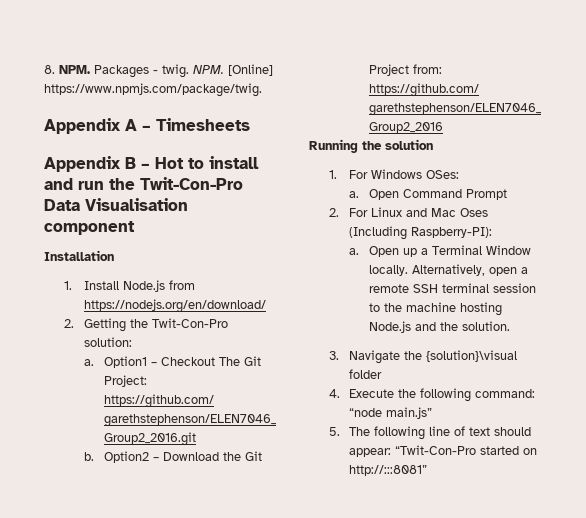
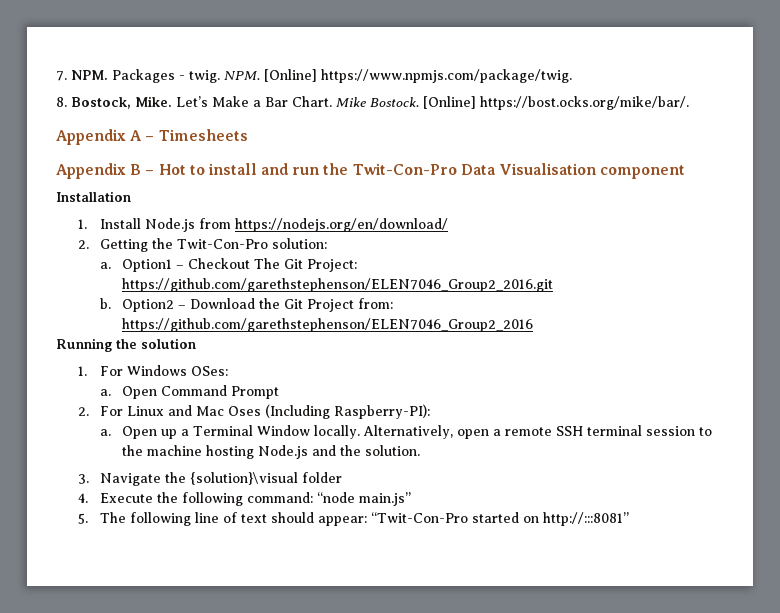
[44,65,55,74] 8. -> [56,71,67,81] 7.
(262, 90) none -> [56,96,689,110] // 8. Bostock, Mike. Let’s Make a Bar Chart. Mike Bostock. [Online] https://bost.ocks.org/mike/bar/.

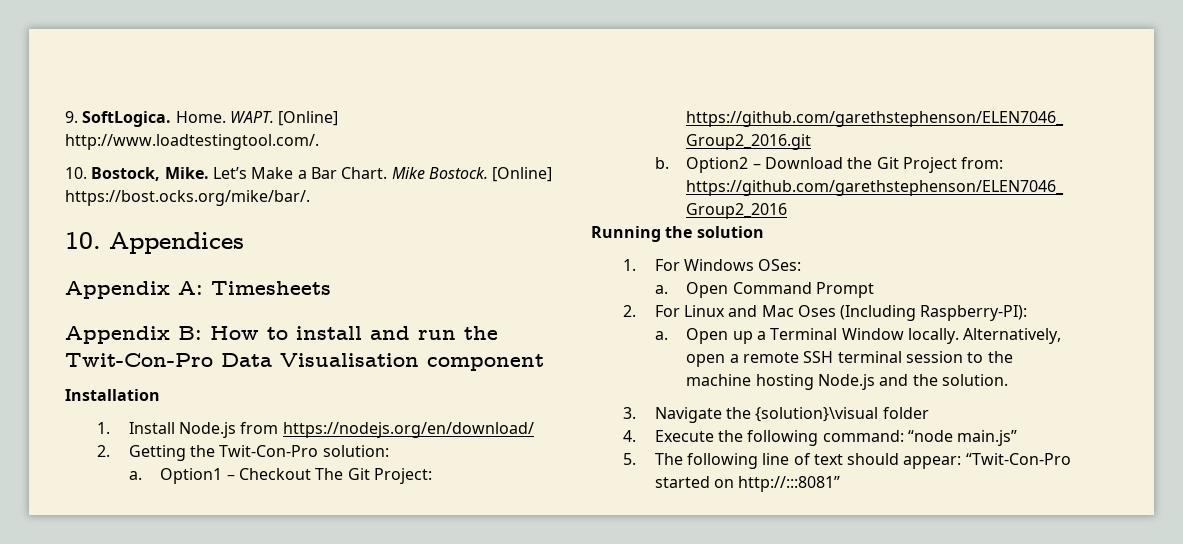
[56,69,572,83] [56,97,67,107] 7. NPM. Packages - twig. NPM. [Online] https://www.npmjs.com/package/twig. // 8. -> [65,111,339,127] [65,134,319,150] [65,167,87,179] 9. SoftLogica. Home. WAPT. [Online] http://www.loadtestingtool.com/. // 10.
[56,129,155,145] // Appendix A – -> [65,232,244,254] [65,281,203,299] // 10. Appendices // Appendix A:
[130,164,186,175] B – Hot -> [178,326,259,340] B: How

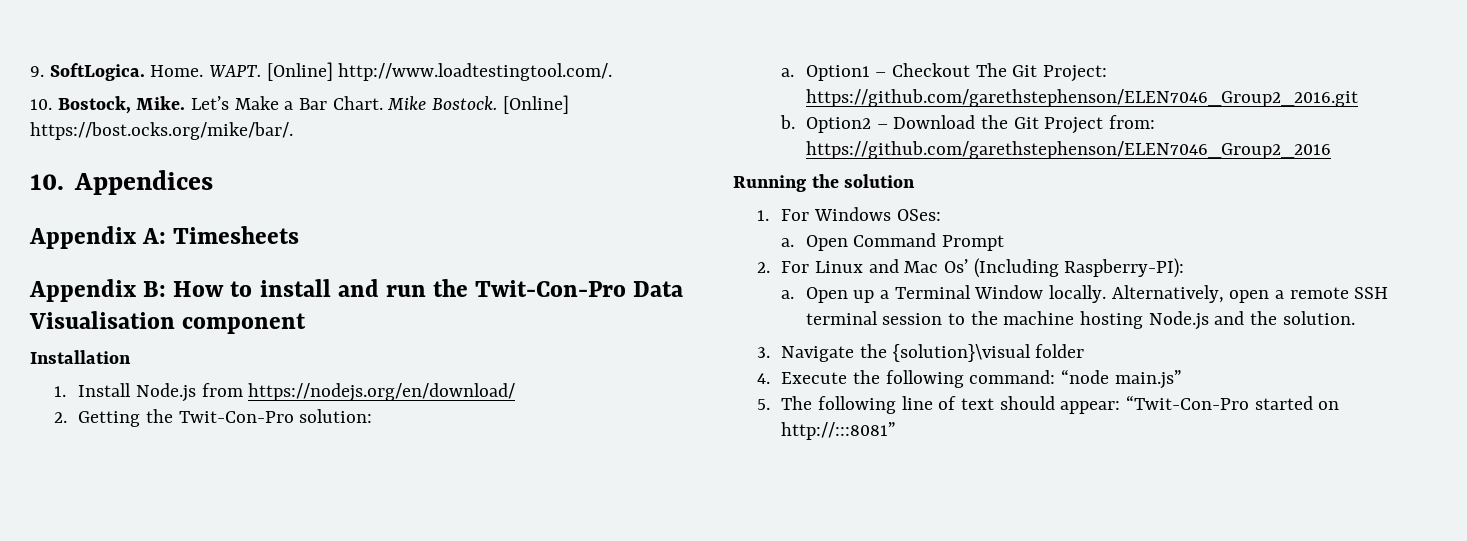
[797,305,836,317] Oses -> [944,259,969,273] Os’

